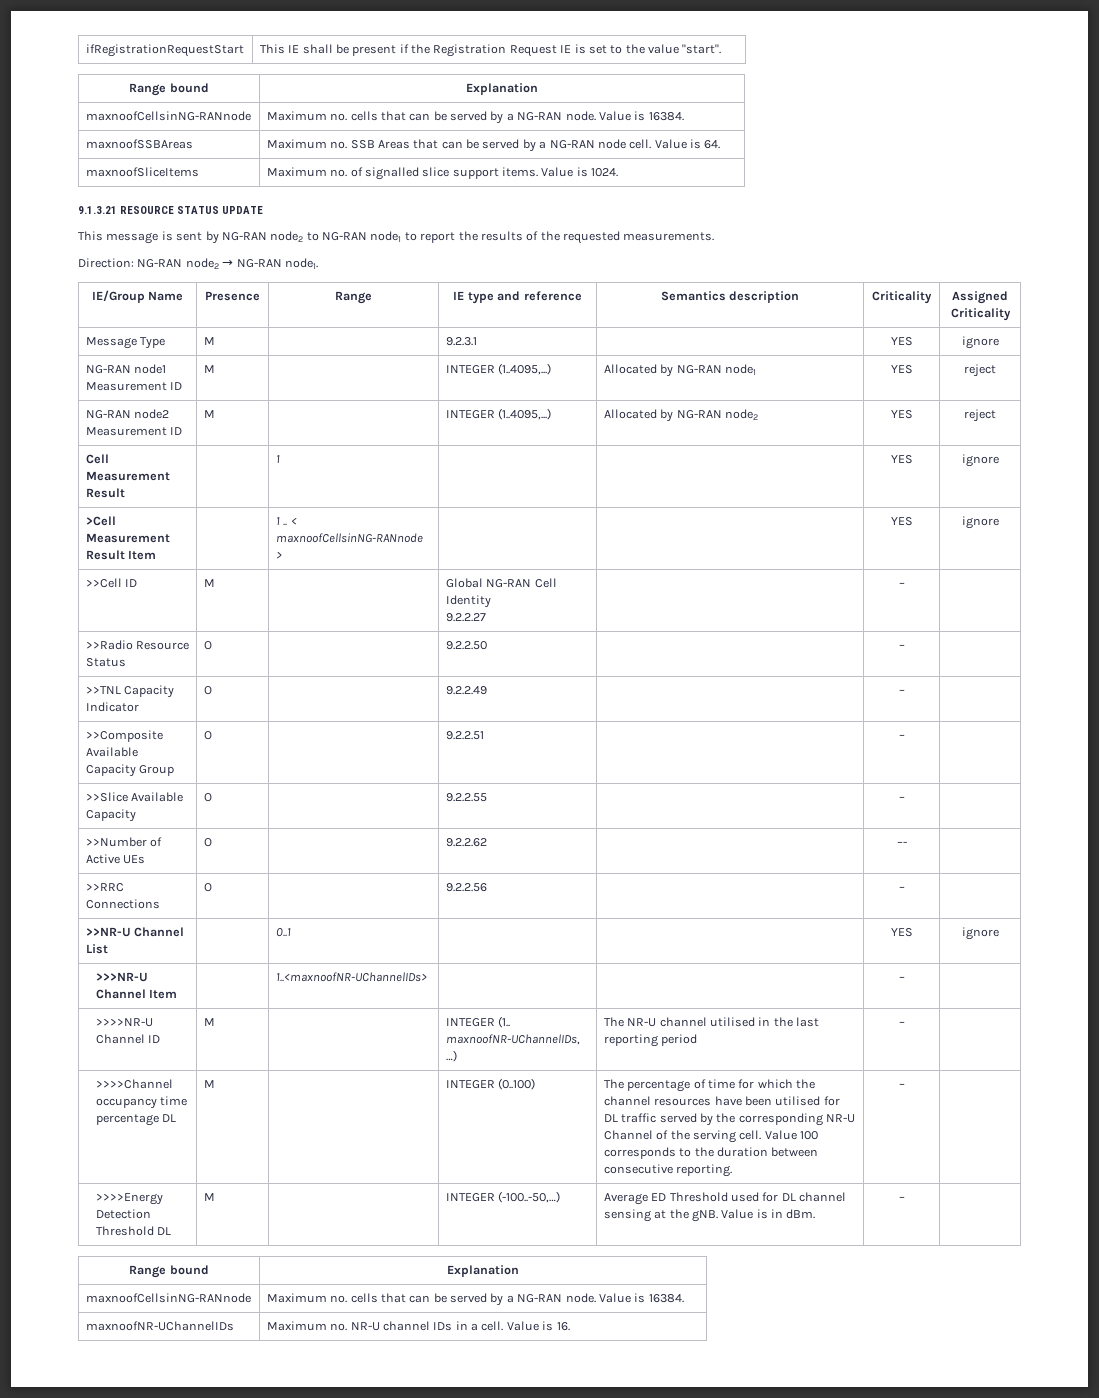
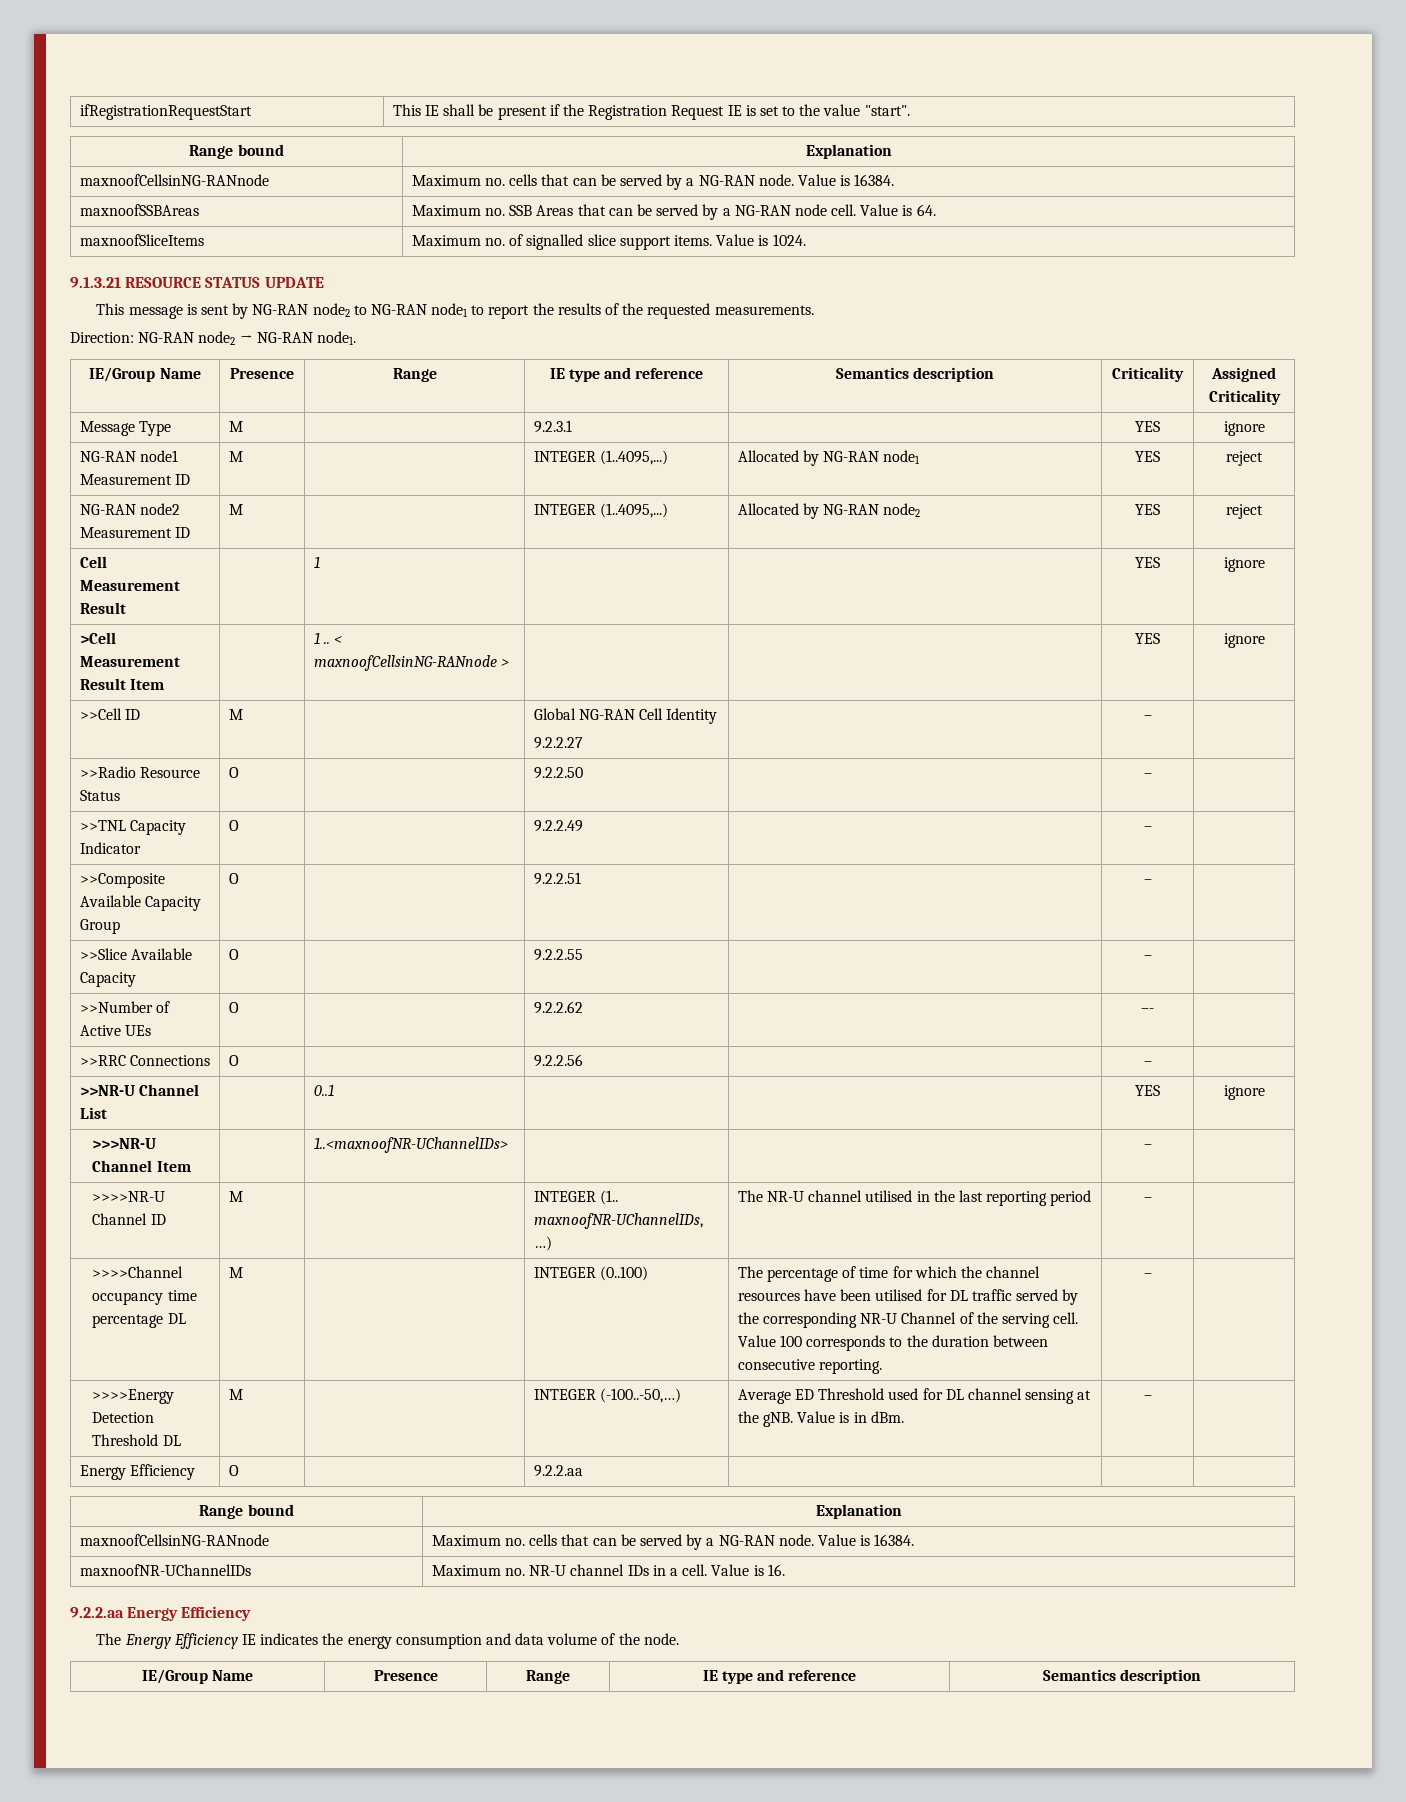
(905, 1198) none -> [79,1464,196,1480] [228,1465,239,1476] [533,1465,583,1477] // Energy Efficiency | O | | 9.2.2.aa | | |
(570, 1326) none -> [70,1606,252,1621] [96,1633,679,1649] [141,1669,254,1684] [373,1670,438,1681] [526,1670,570,1684] [702,1669,857,1684] [1042,1669,1202,1684] // 9.2.2.aa Energy Efficiency // The Energy Efficiency IE indicates the energy consumption and data volume of the node. // IE/Group Name | Presence | Range | IE type and reference | Semantics description

